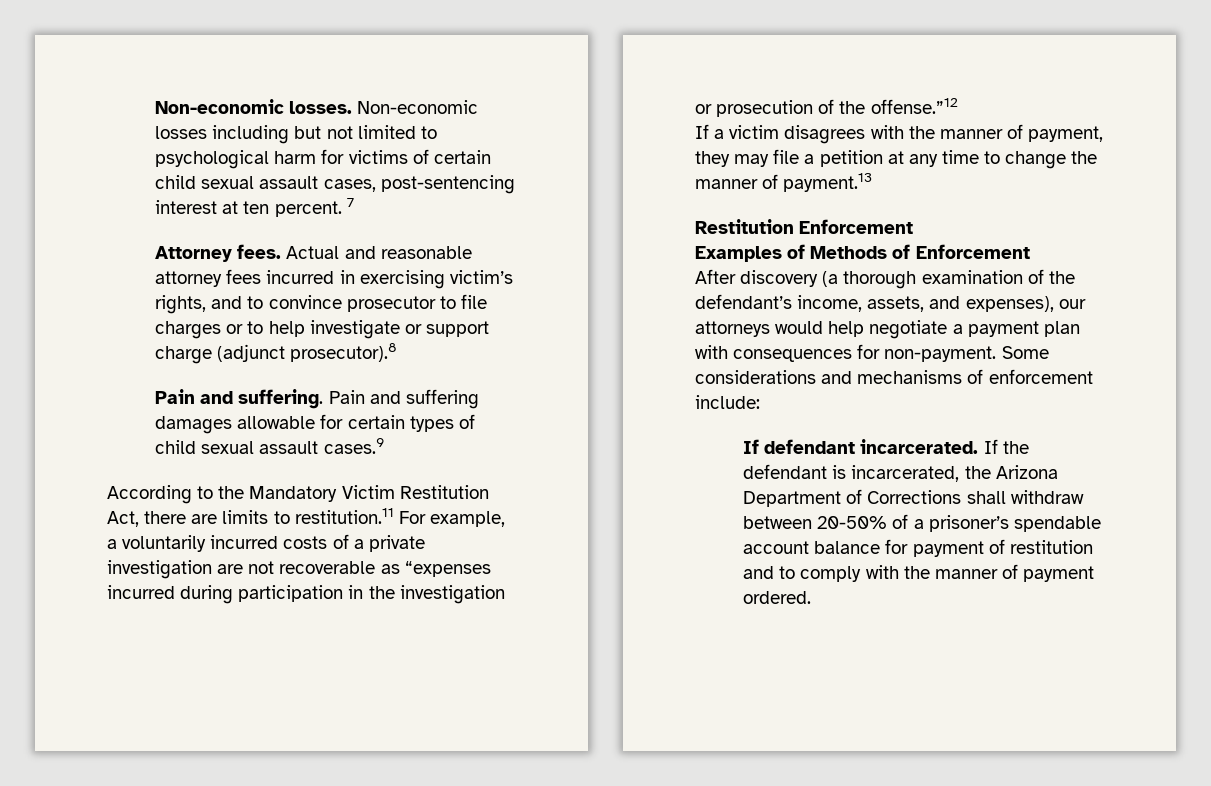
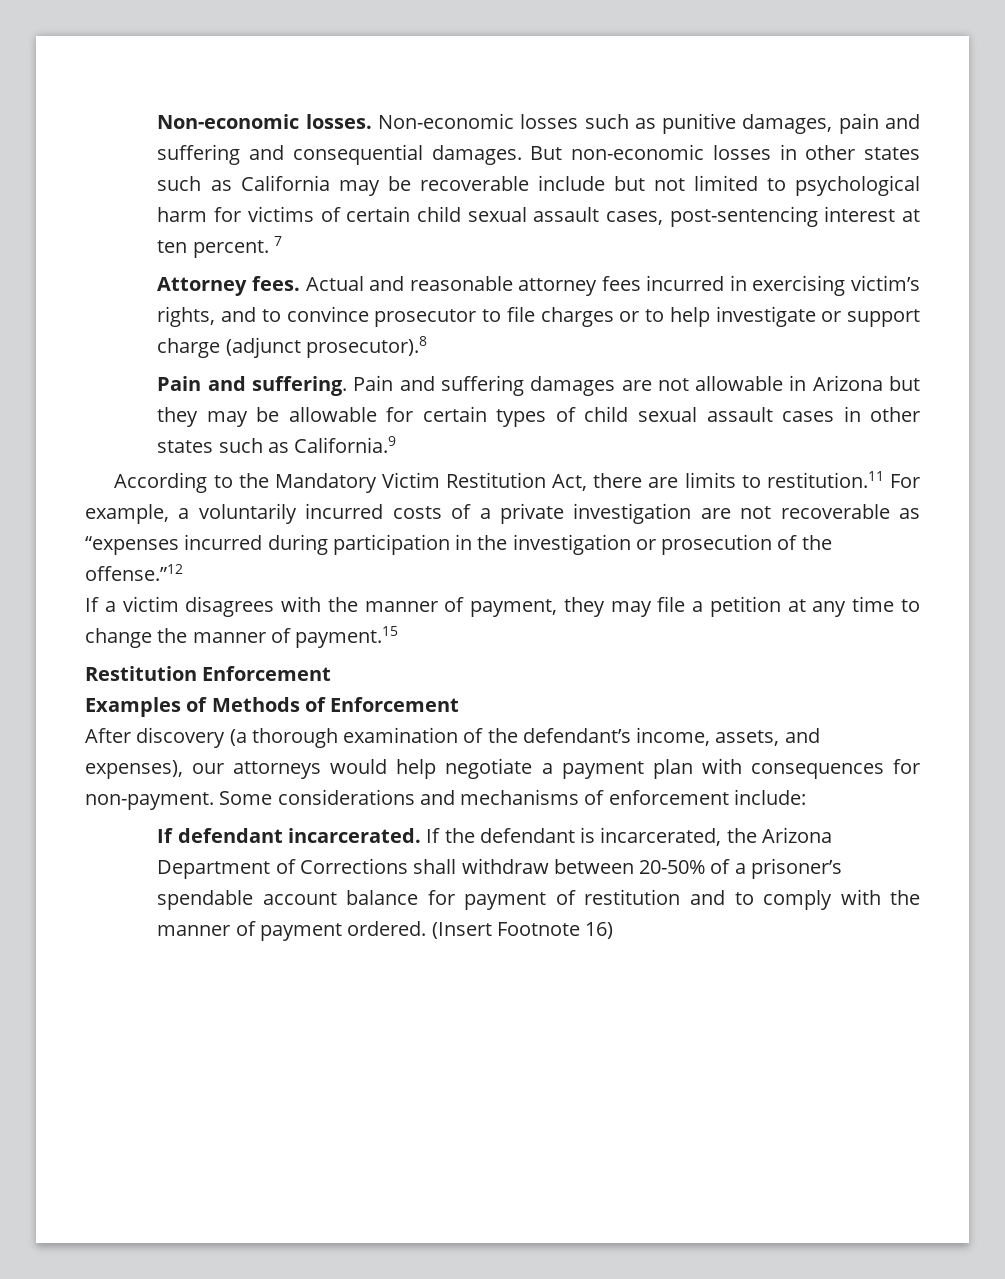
[212,125,290,144] including -> [584,113,920,134] [157,144,920,165] [157,175,605,196] such as punitive damages, pain and suffering and consequential damages. But non-economic losses in other states such as California may be recoverable include
(233, 425) none -> [621,375,920,391] [157,407,280,427] are not allowable in Arizona but they may be
[323,438,384,454] cases.9 -> [781,406,920,422] [157,436,397,453] cases in other states such as California.9
[783,173,873,192] payment.13 -> [295,626,399,648] payment.15
(812, 597) none -> [431,922,614,939] (Insert Footnote 16)

